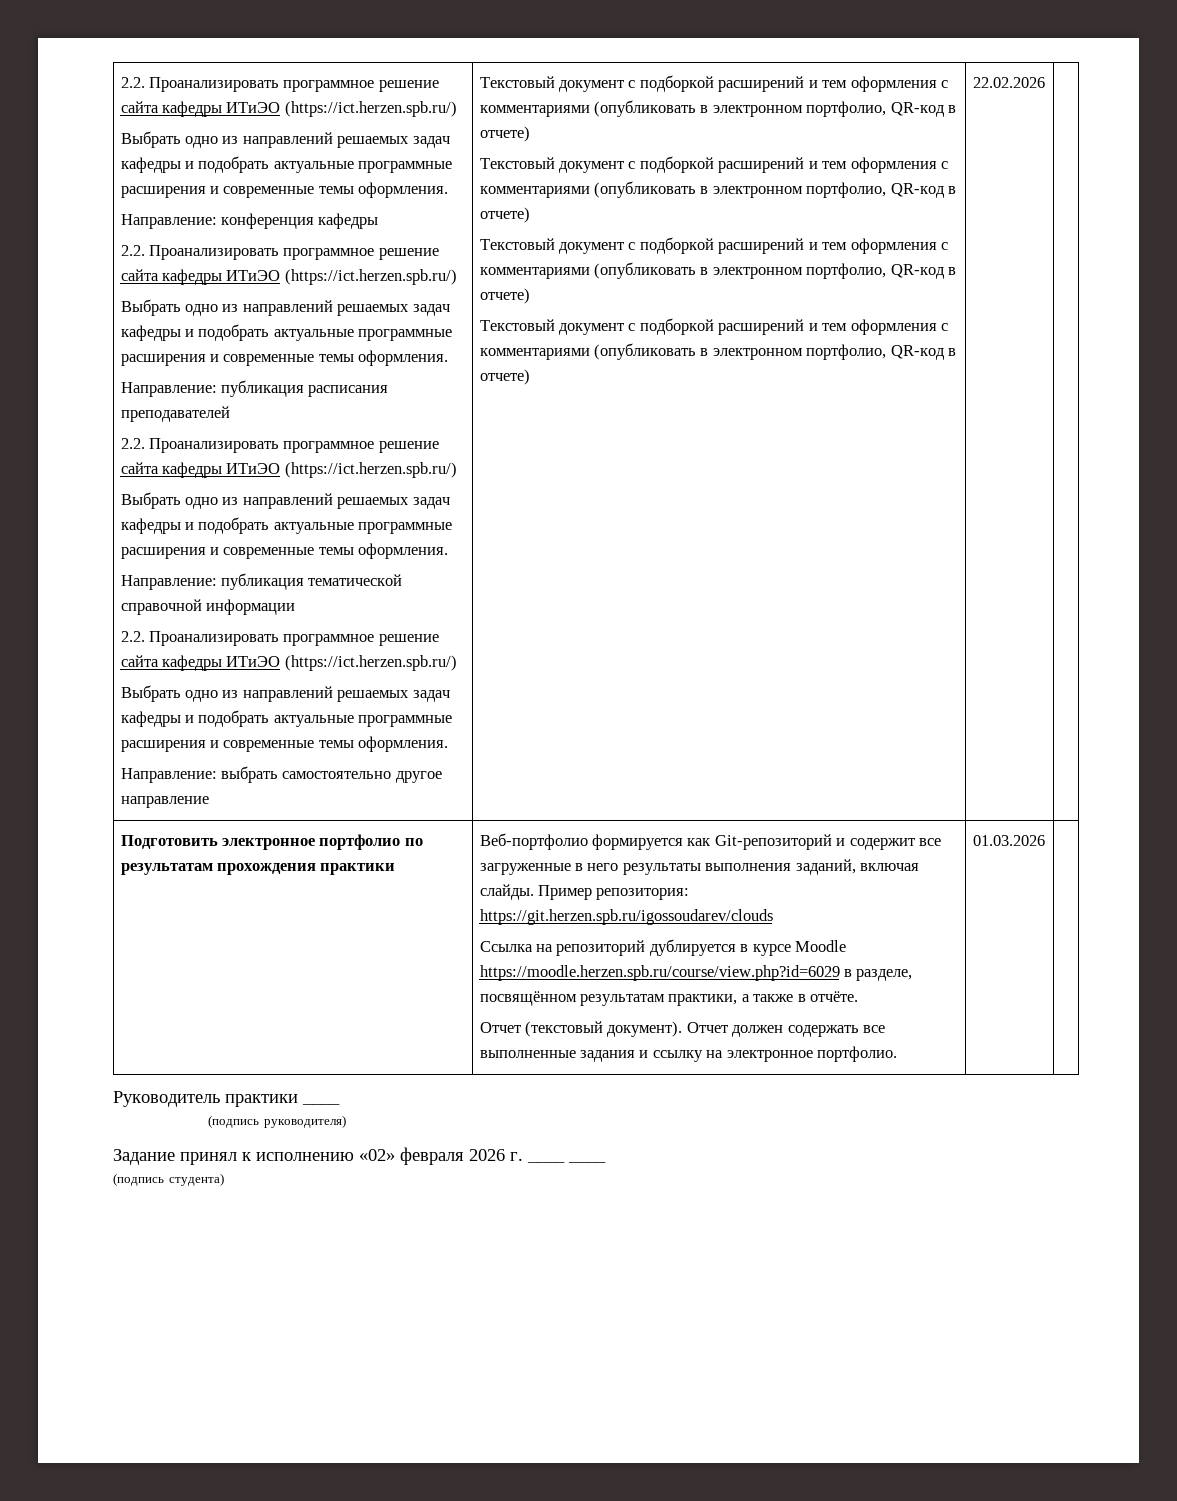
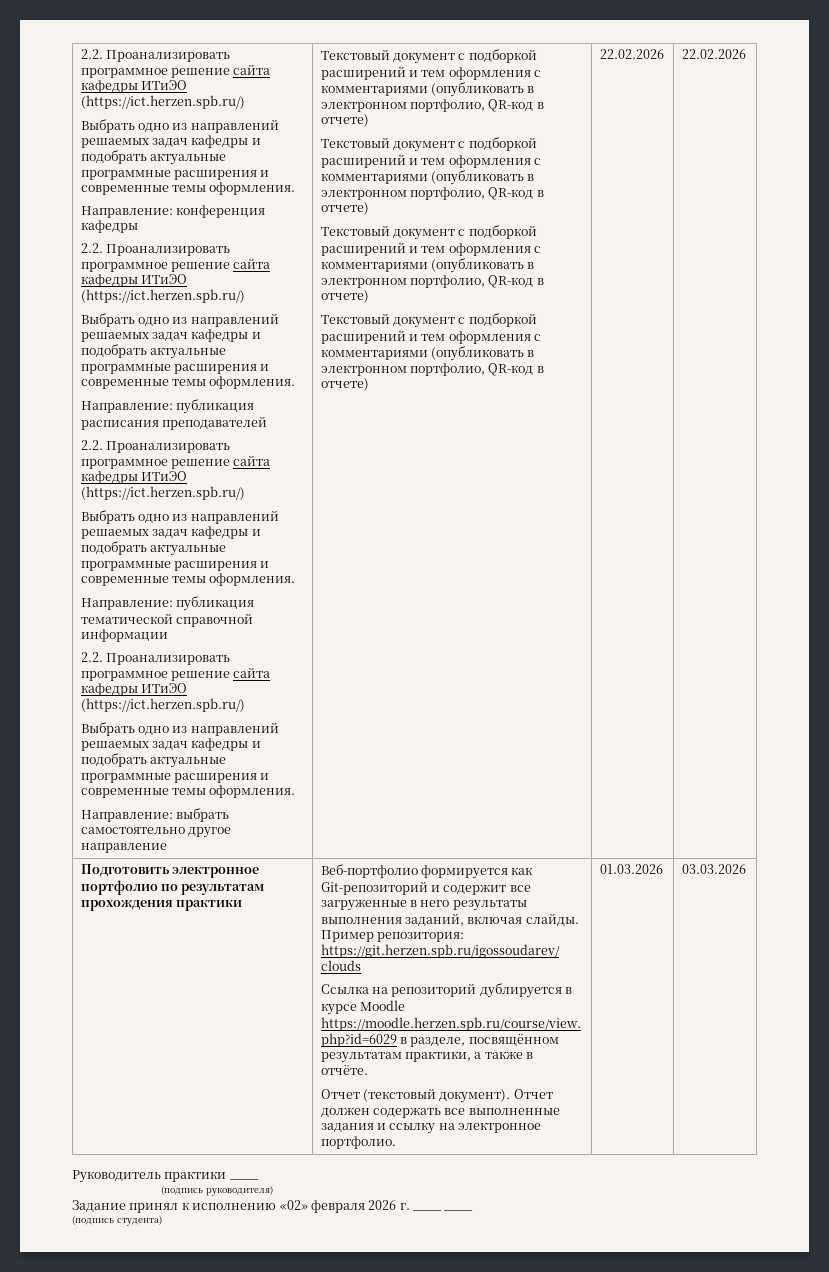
(1045, 82) none -> [681,49,746,59] 22.02.2026
(1045, 840) none -> [681,864,746,874] 03.03.2026

